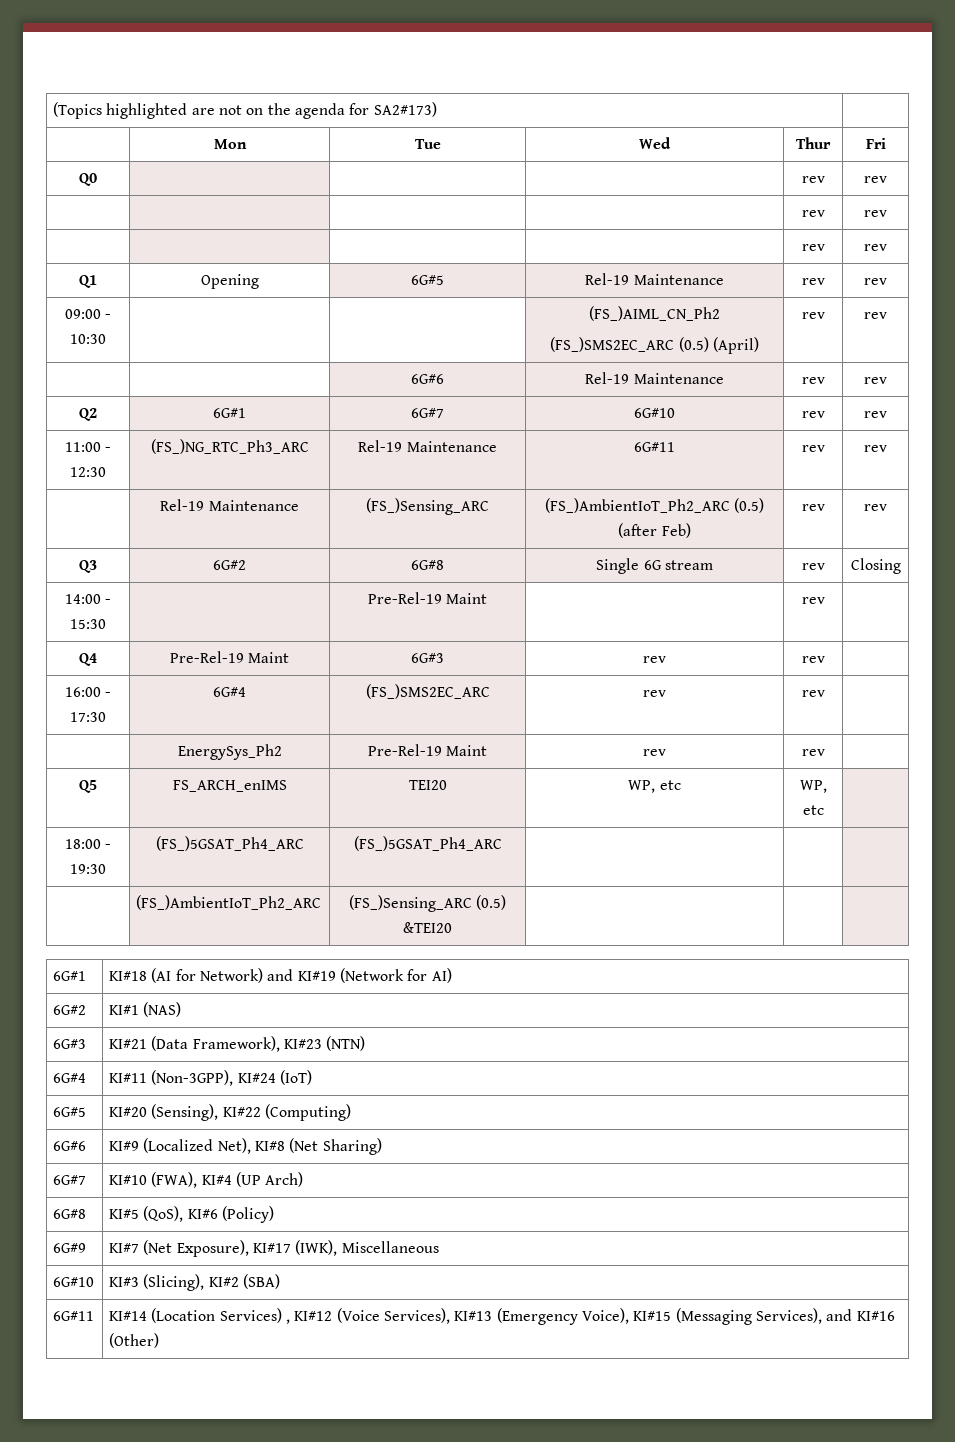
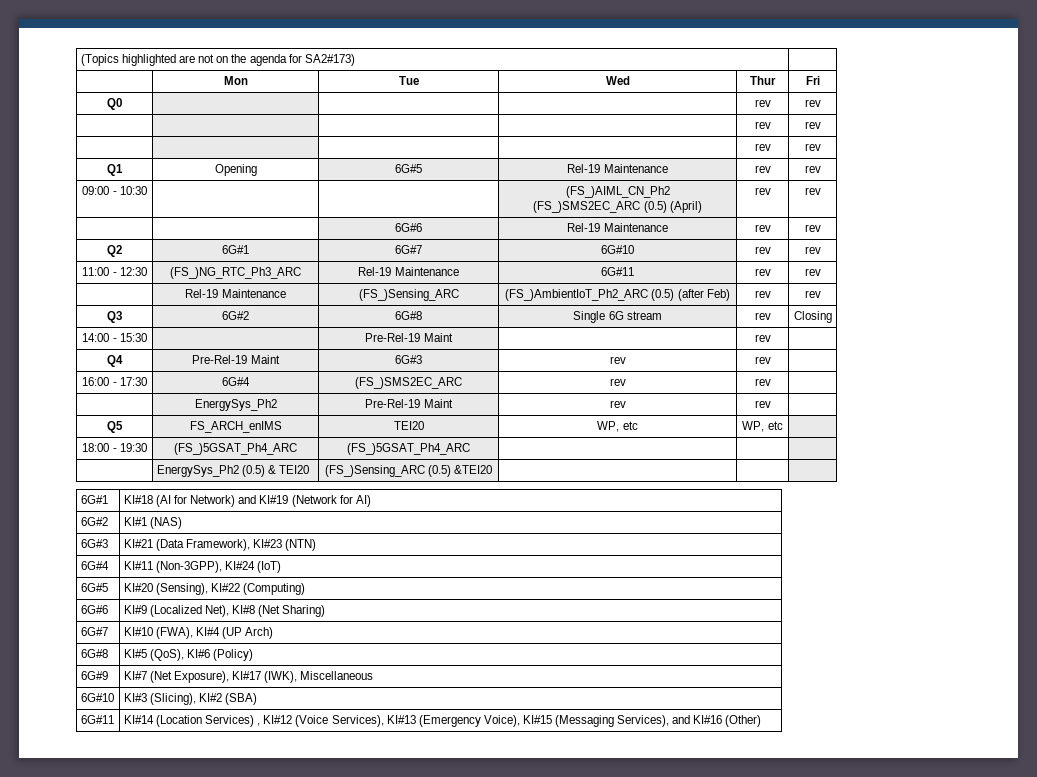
[136,895,322,910] (FS_)AmbientIoT_Ph2_ARC -> [156,465,310,477] EnergySys_Ph2 (0.5) & TEI20

